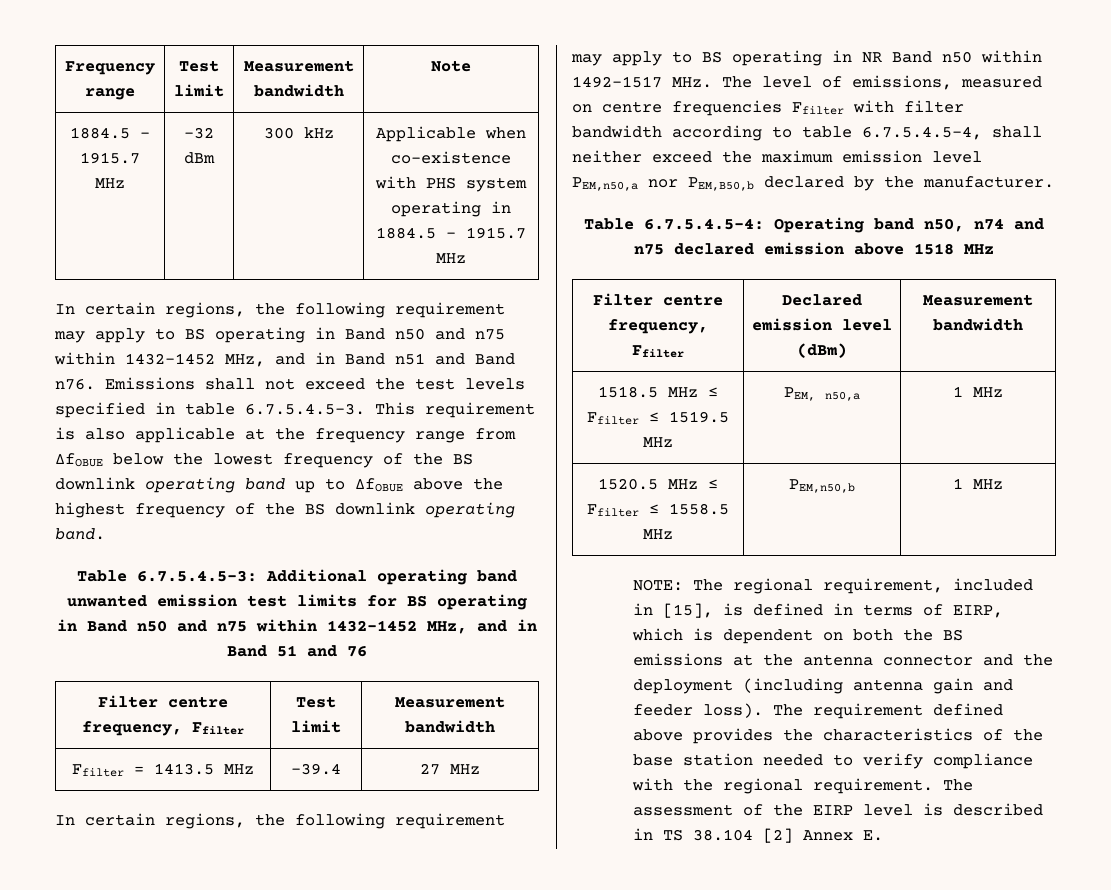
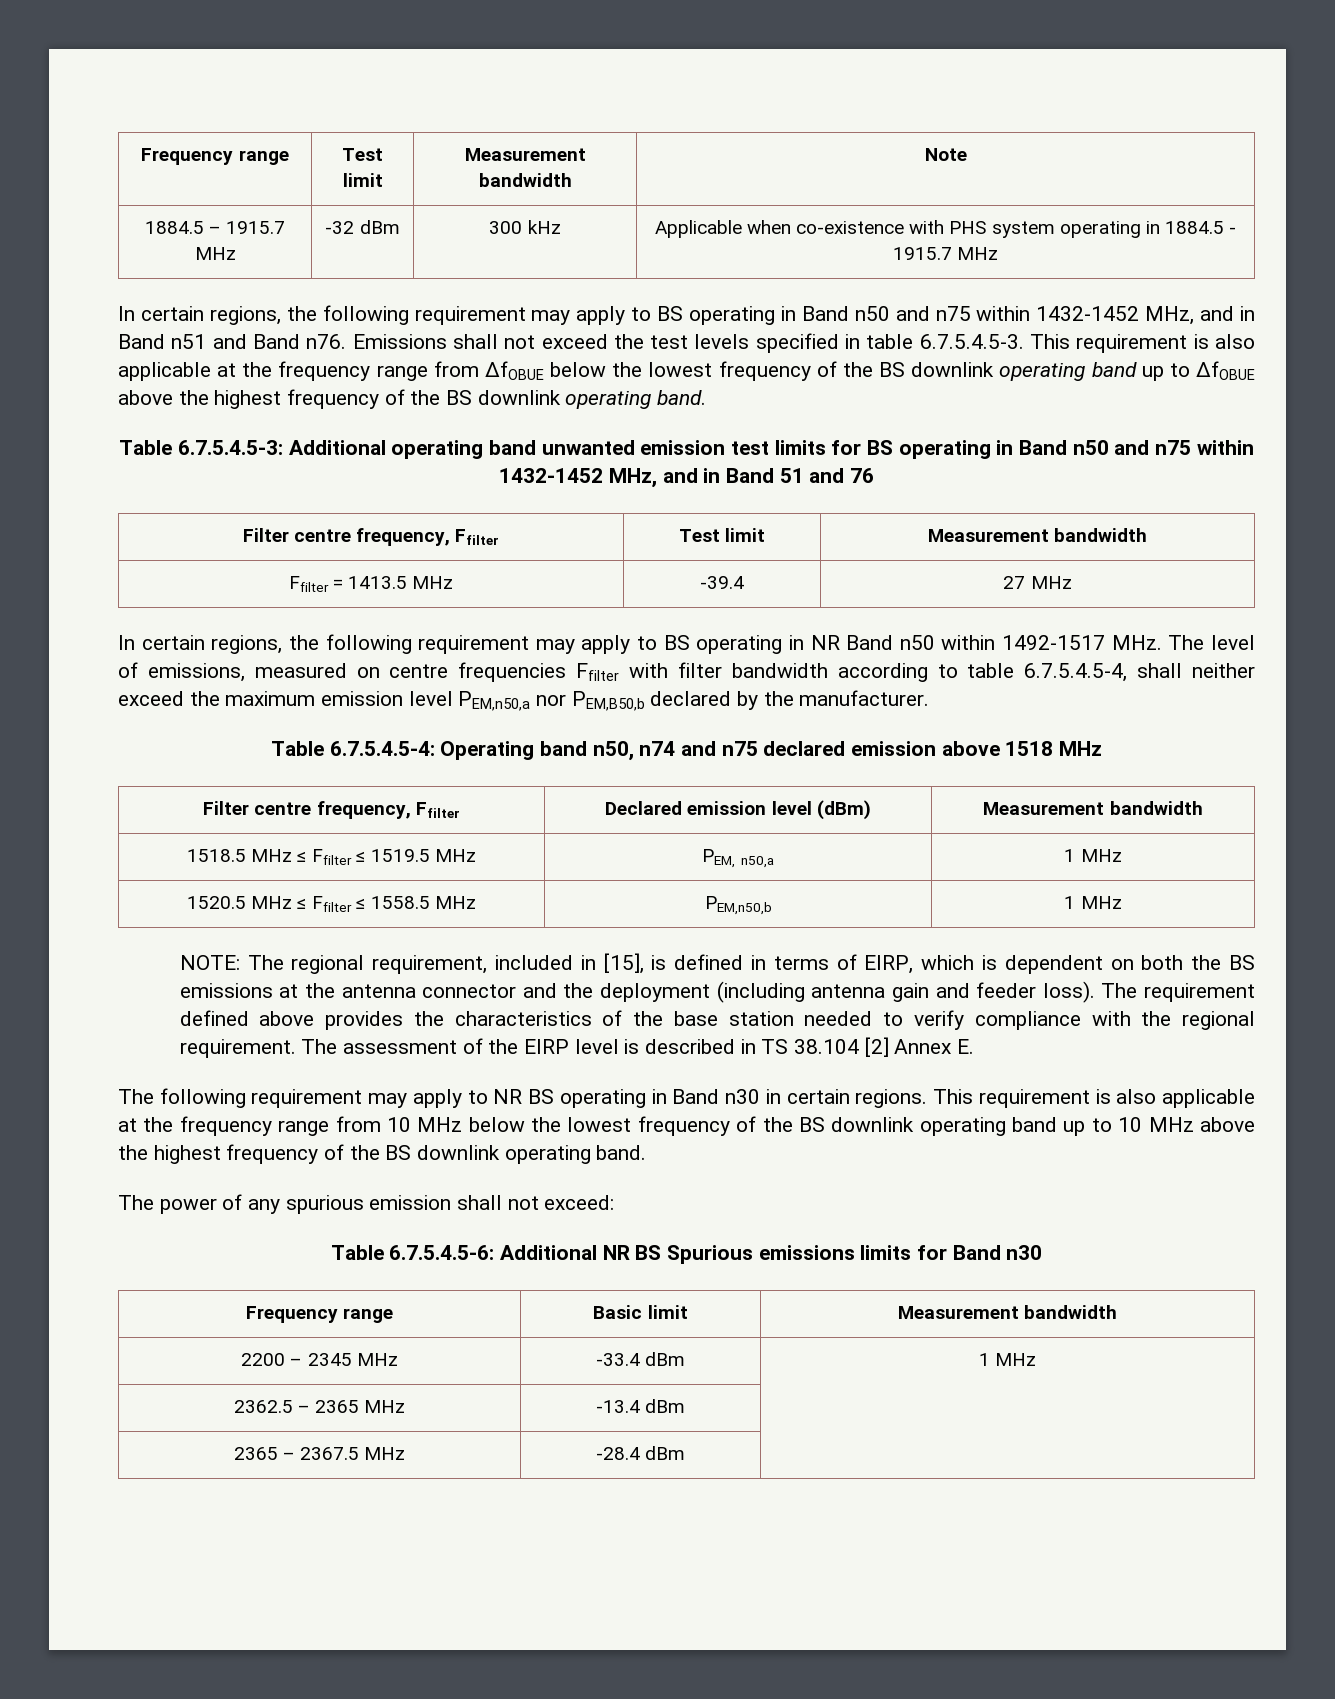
(884, 835) none -> [118,1088,1255,1108] [118,1116,1256,1136] [118,1144,647,1164] [118,1194,615,1214] [330,1245,1043,1264] [245,1306,394,1323] [593,1305,688,1319] [897,1305,1118,1319] [241,1353,398,1366] [595,1352,686,1366] [978,1353,1037,1366] [233,1400,406,1413] [595,1399,686,1413] [233,1447,406,1460] [595,1446,686,1460] // The following requirement may apply to NR BS operating in Band n30 in certain regions. This requirement is also applicable at the frequency range from 10 MHz below the lowest frequency of the BS downlink operating band up to 10 MHz above the highest frequency of the BS downlink operating band. // The power of any spurious emission shall not exceed: // Table 6.7.5.4.5-6: Additional NR BS Spurious emissions limits for Band n30 // Frequency range | Basic limit | Measurement bandwidth // 2200 – 2345 MHz | -33.4 dBm | 1 MHz // 2362.5 – 2365 MHz | -13.4 dBm | // 2365 – 2367.5 MHz | -28.4 dBm |

